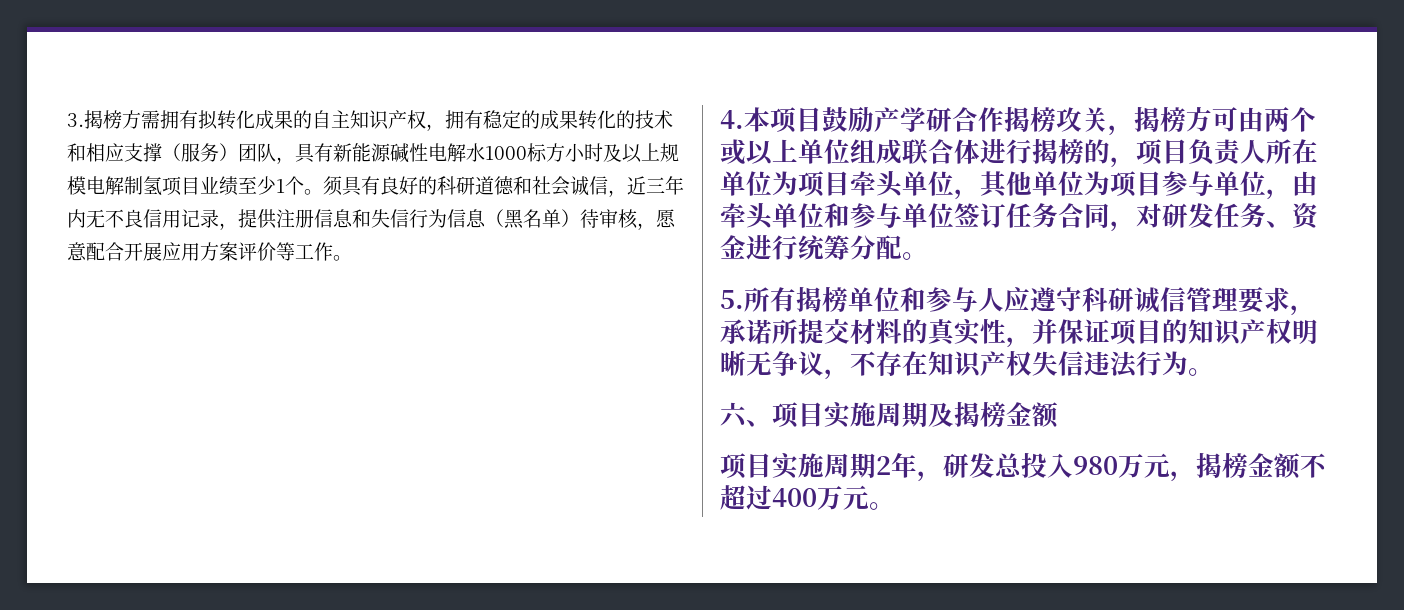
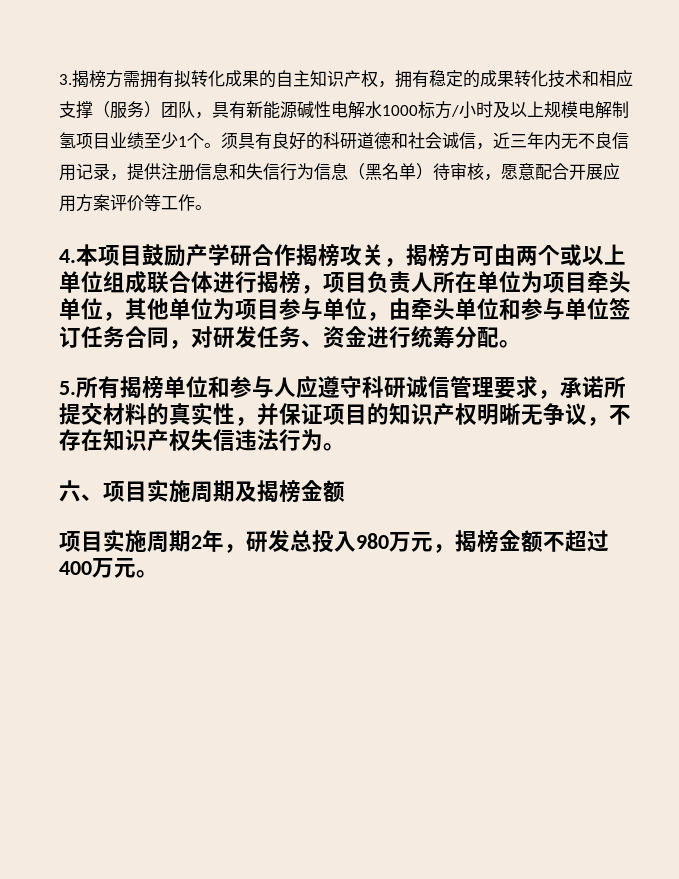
[616,110,635,129] 的 -> (548, 78) none
(565, 152) none -> [451,105,459,117] /
[1084,139,1110,164] 的 -> (301, 282) none

